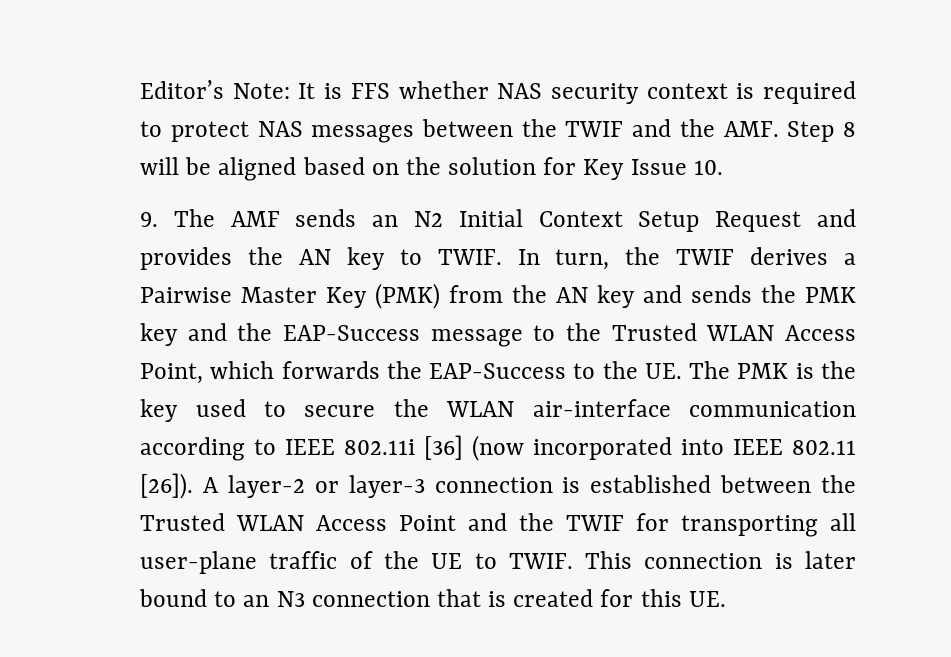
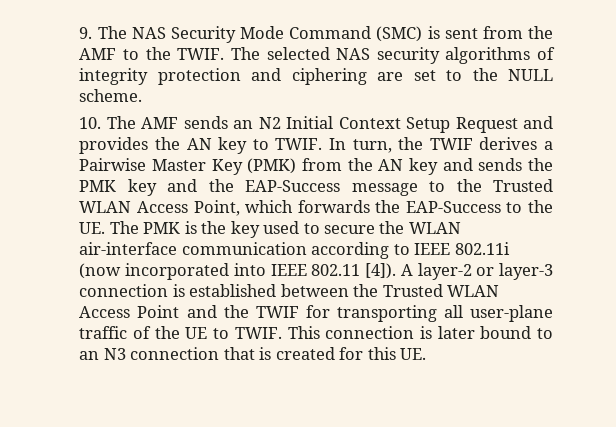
[140,80,856,104] [140,119,856,143] [140,157,687,181] Editor’s Note: It is FFS whether NAS security context is required to protect NAS messages between the TWIF and the AMF. Step 8 will be aligned based on the solution for Key Issue -> [79,26,553,43] [79,47,555,64] [79,68,553,85] [79,89,143,102] 9. The NAS Security Mode Command (SMC) is sent from the AMF to the TWIF. The selected NAS security algorithms of integrity protection and ciphering are set to the NULL scheme. //
[140,212,159,227] // 9. -> (102, 123) none
[424,435,464,460] [36] -> (510, 248) none
[140,473,194,499] [26]). -> [365,263,397,279] [4]).

